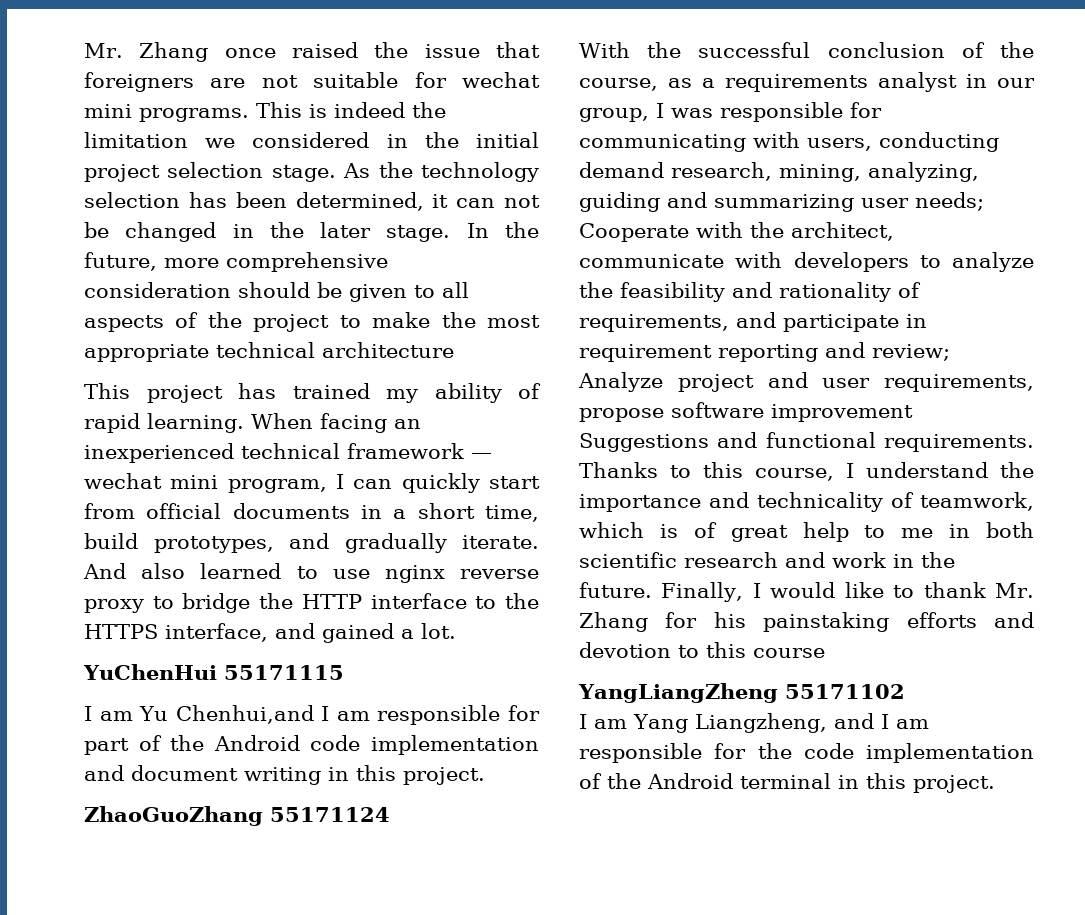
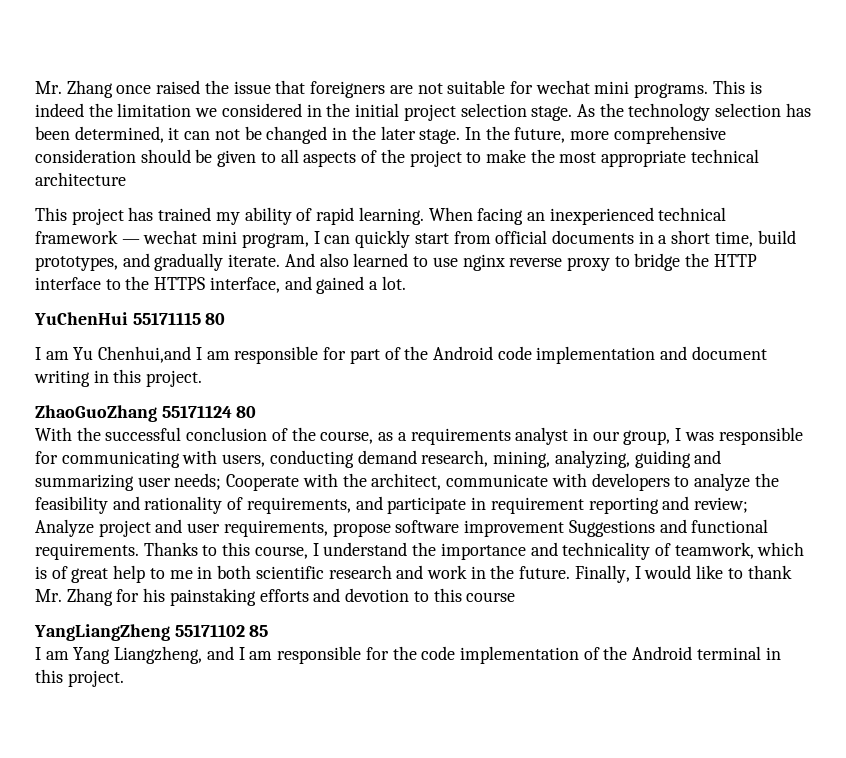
(344, 672) none -> [205,313,226,325] 80
(390, 814) none -> [236,406,257,418] 80
(905, 691) none -> [249,625,269,637] 85

